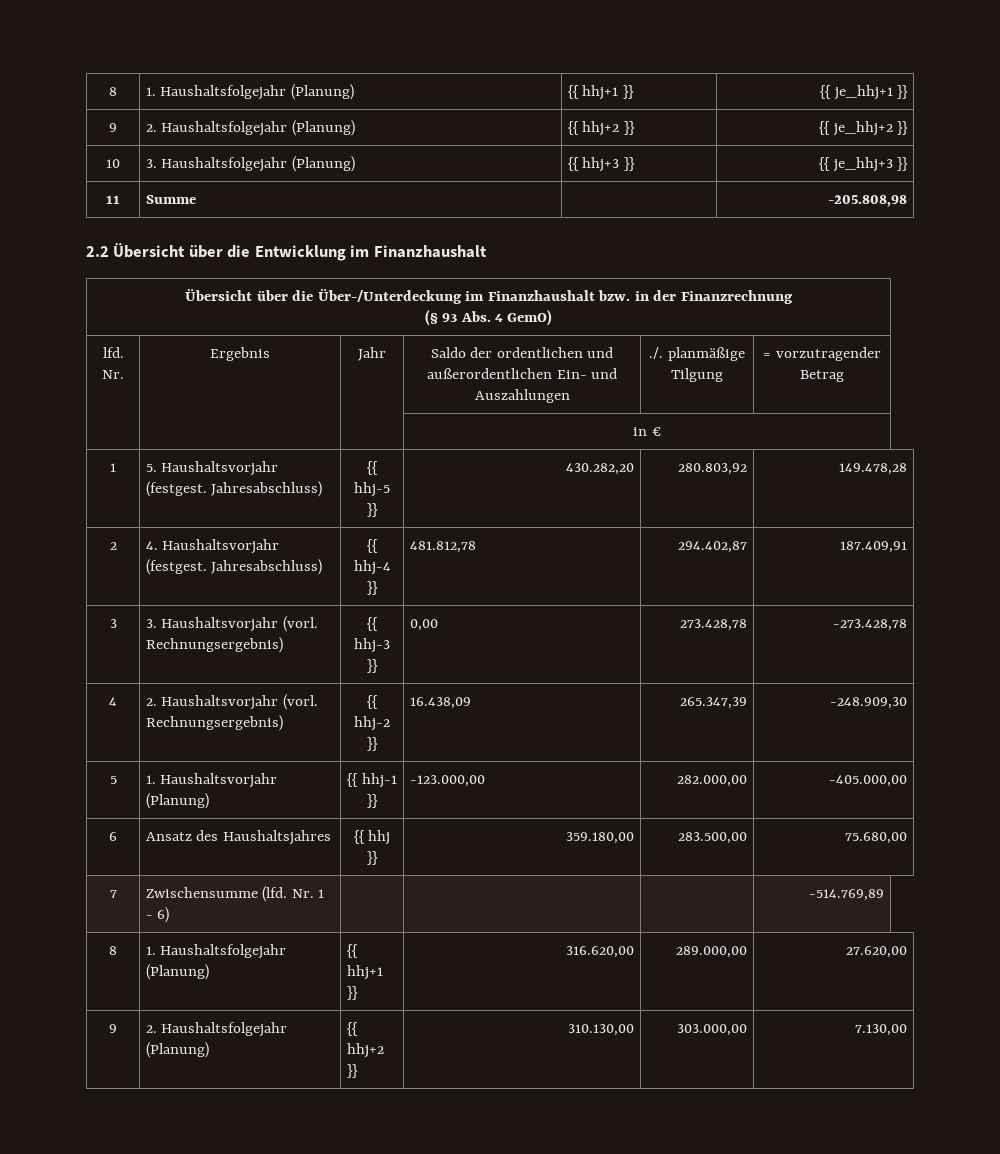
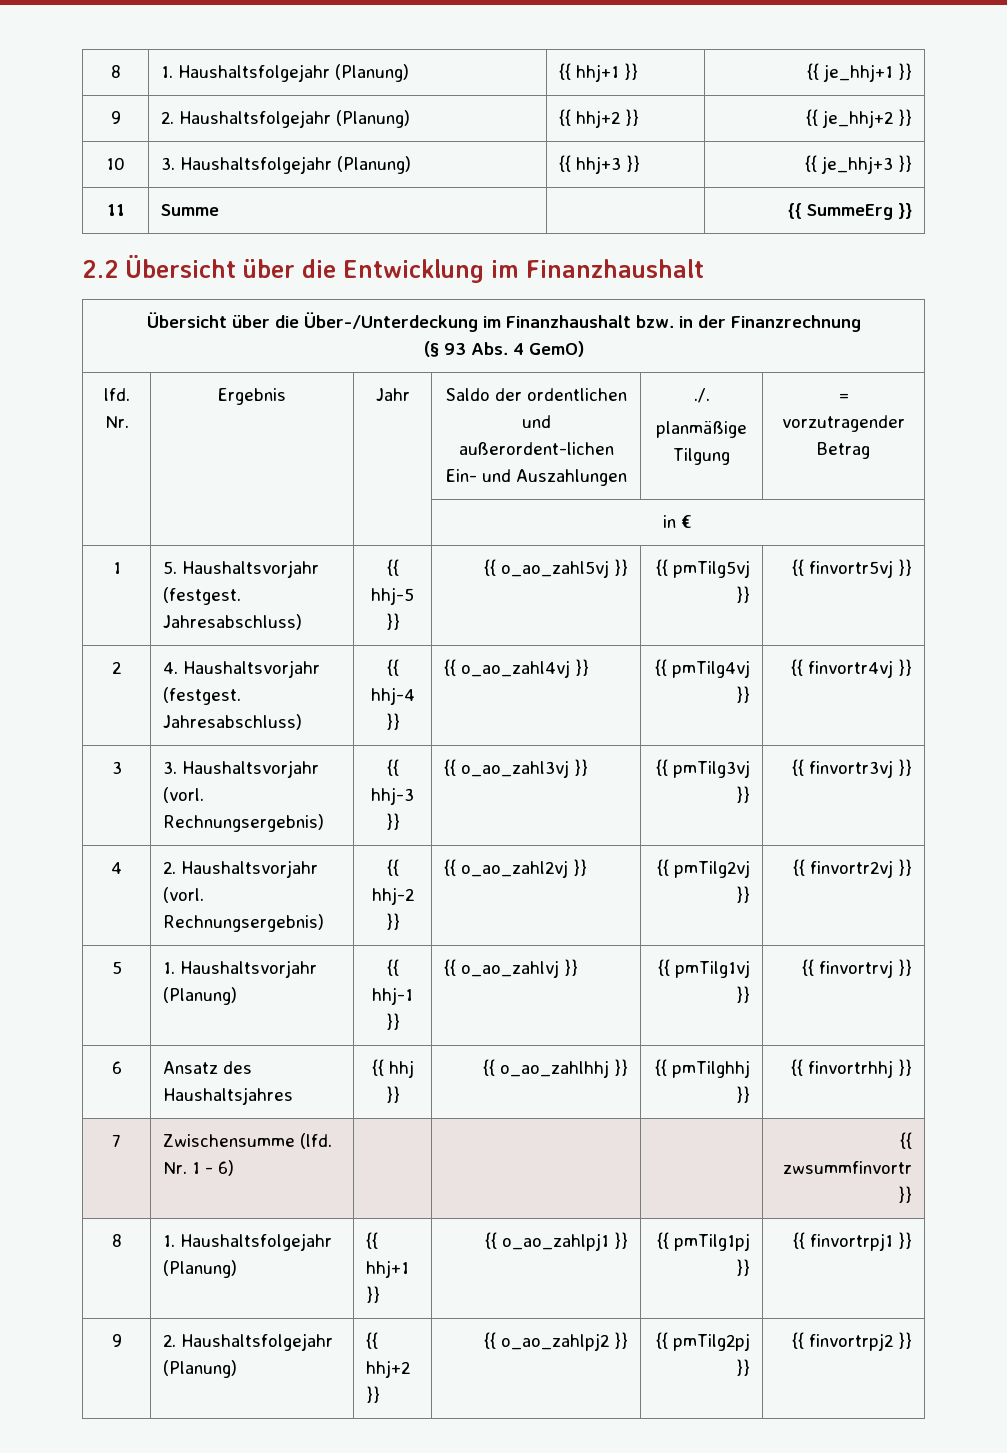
[828,195,908,207] -205.808,98 -> [787,203,912,220] {{ SummeErg }}
[427,368,553,379] außerordentlichen -> [458,442,614,455] außerordent-lichen
(664, 353) none -> (710, 395) //
[566,463,635,475] [678,463,748,475] [839,463,908,475] 430.282,20 | 280.803,92 | 149.478,28 -> [483,559,628,578] [655,559,750,578] [735,586,750,603] [791,559,912,578] {{ o_ao_zahl5vj }} | {{ pmTilg5vj }} | {{ finvortr5vj }}
[409,541,476,553] [678,541,748,553] [840,541,908,553] 481.812,78 | 294.402,87 | 187.409,91 -> [444,659,590,678] [654,659,750,678] [735,686,750,703] [790,659,912,678] {{ o_ao_zahl4vj }} | {{ pmTilg4vj }} | {{ finvortr4vj }}
[409,619,438,631] [680,619,748,631] [833,619,908,631] 0,00 | 273.428,78 | -273.428,78 -> [444,759,589,778] [655,759,750,778] [735,786,750,803] [791,759,912,778] {{ o_ao_zahl3vj }} | {{ pmTilg3vj }} | {{ finvortr3vj }}
[409,697,471,709] [680,697,748,709] [830,697,908,709] 16.438,09 | 265.347,39 | -248.909,30 -> [444,859,588,878] [656,859,750,878] [735,886,750,903] [792,859,912,878] {{ o_ao_zahl2vj }} | {{ pmTilg2vj }} | {{ finvortr2vj }}
[409,775,485,787] [677,775,748,787] [829,775,908,787] -123.000,00 | 282.000,00 | -405.000,00 -> [444,959,579,978] [657,959,750,978] [735,986,750,1003] [801,959,912,978] {{ o_ao_zahlvj }} | {{ pmTilg1vj }} | {{ finvortrvj }}
[566,832,635,844] [678,832,748,844] [845,832,908,844] 359.180,00 | 283.500,00 | 75.680,00 -> [482,1059,628,1078] [654,1059,750,1078] [735,1086,750,1103] [790,1059,912,1078] {{ o_ao_zahlhhj }} | {{ pmTilghhj }} | {{ finvortrhhj }}
[809,889,885,901] [109,946,117,955] [145,944,287,959] [145,964,209,980] [346,944,358,958] [346,965,383,980] [346,986,358,1000] [566,946,635,958] [676,946,748,958] [846,946,908,958] [109,1024,117,1033] [145,1022,288,1037] [145,1042,209,1058] [346,1022,358,1036] [346,1043,384,1058] [346,1064,358,1078] [568,1024,635,1036] [677,1024,748,1036] [855,1024,908,1036] -514.769,89 // 8 | 1. Haushaltsfolgejahr (Planung) | {{ hhj+1 }} | 316.620,00 | 289.000,00 | 27.620,00 // 9 | 2. Haushaltsfolgejahr (Planung) | {{ hhj+2 }} | 310.130,00 | 303.000,00 | 7.130,00 -> [899,1132,912,1149] [782,1161,912,1174] [897,1186,912,1203] [111,1234,122,1247] [163,1233,333,1251] [163,1260,238,1278] [366,1232,379,1249] [366,1260,410,1278] [366,1286,381,1303] [484,1232,628,1251] [656,1232,750,1251] [735,1259,750,1276] [792,1232,912,1251] [111,1334,122,1347] [163,1333,334,1351] [163,1360,238,1378] [366,1332,379,1349] [366,1360,411,1378] [366,1386,381,1403] [483,1332,628,1351] [655,1332,750,1351] [735,1359,750,1376] [791,1332,912,1351] {{ zwsummfinvortr }} // 8 | 1. Haushaltsfolgejahr (Planung) | {{ hhj+1 }} | {{ o_ao_zahlpj1 }} | {{ pmTilg1pj }} | {{ finvortrpj1 }} // 9 | 2. Haushaltsfolgejahr (Planung) | {{ hhj+2 }} | {{ o_ao_zahlpj2 }} | {{ pmTilg2pj }} | {{ finvortrpj2 }}

